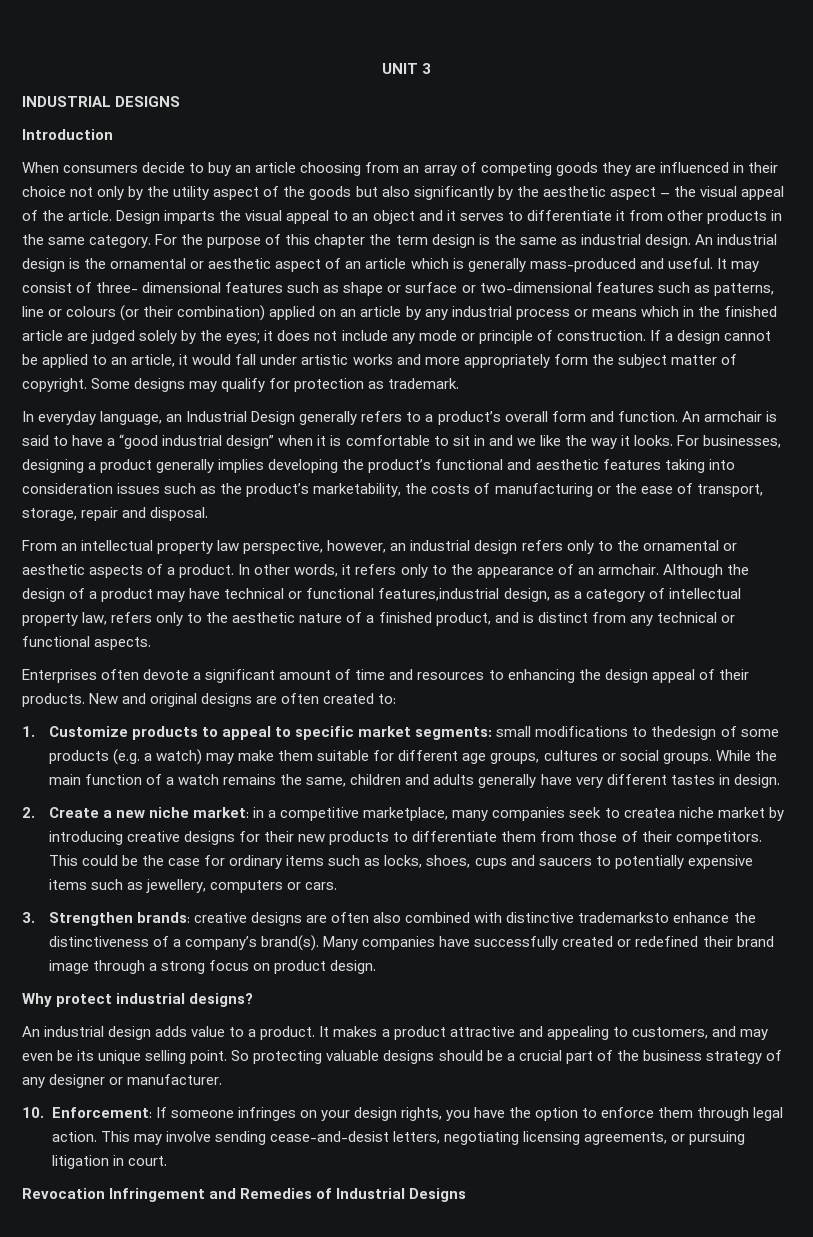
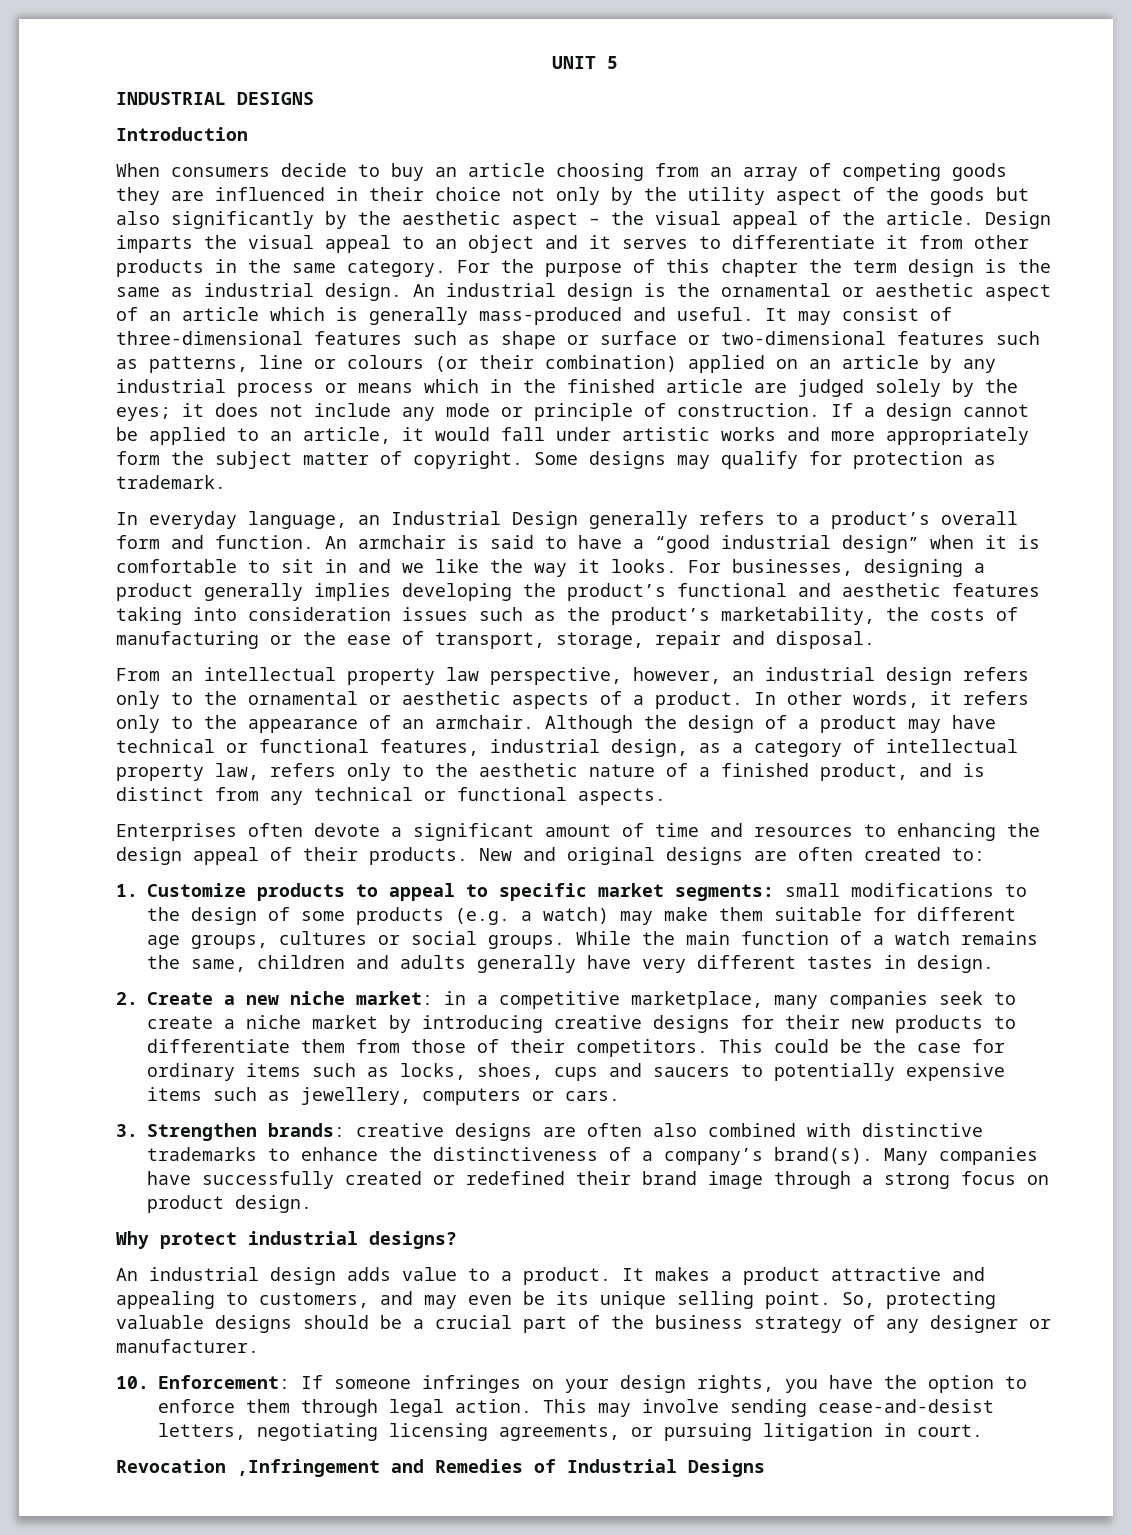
[422,63,432,74] 3 -> [606,56,618,69] 5
[96,282,222,293] three- dimensional -> [116,331,303,345] three-dimensional
[378,588,500,601] features,industrial -> [380,739,600,756] features, industrial
[651,726,717,740] thedesign -> [147,907,257,925] the design
[623,808,675,818] createa -> [147,1016,235,1029] create a
[578,912,670,923] trademarksto -> [147,1147,290,1161] trademarks to
[231,1050,250,1061] So -> [842,1292,875,1308] So,
[109,1188,206,1202] Infringement -> [237,1459,380,1477] ,Infringement

